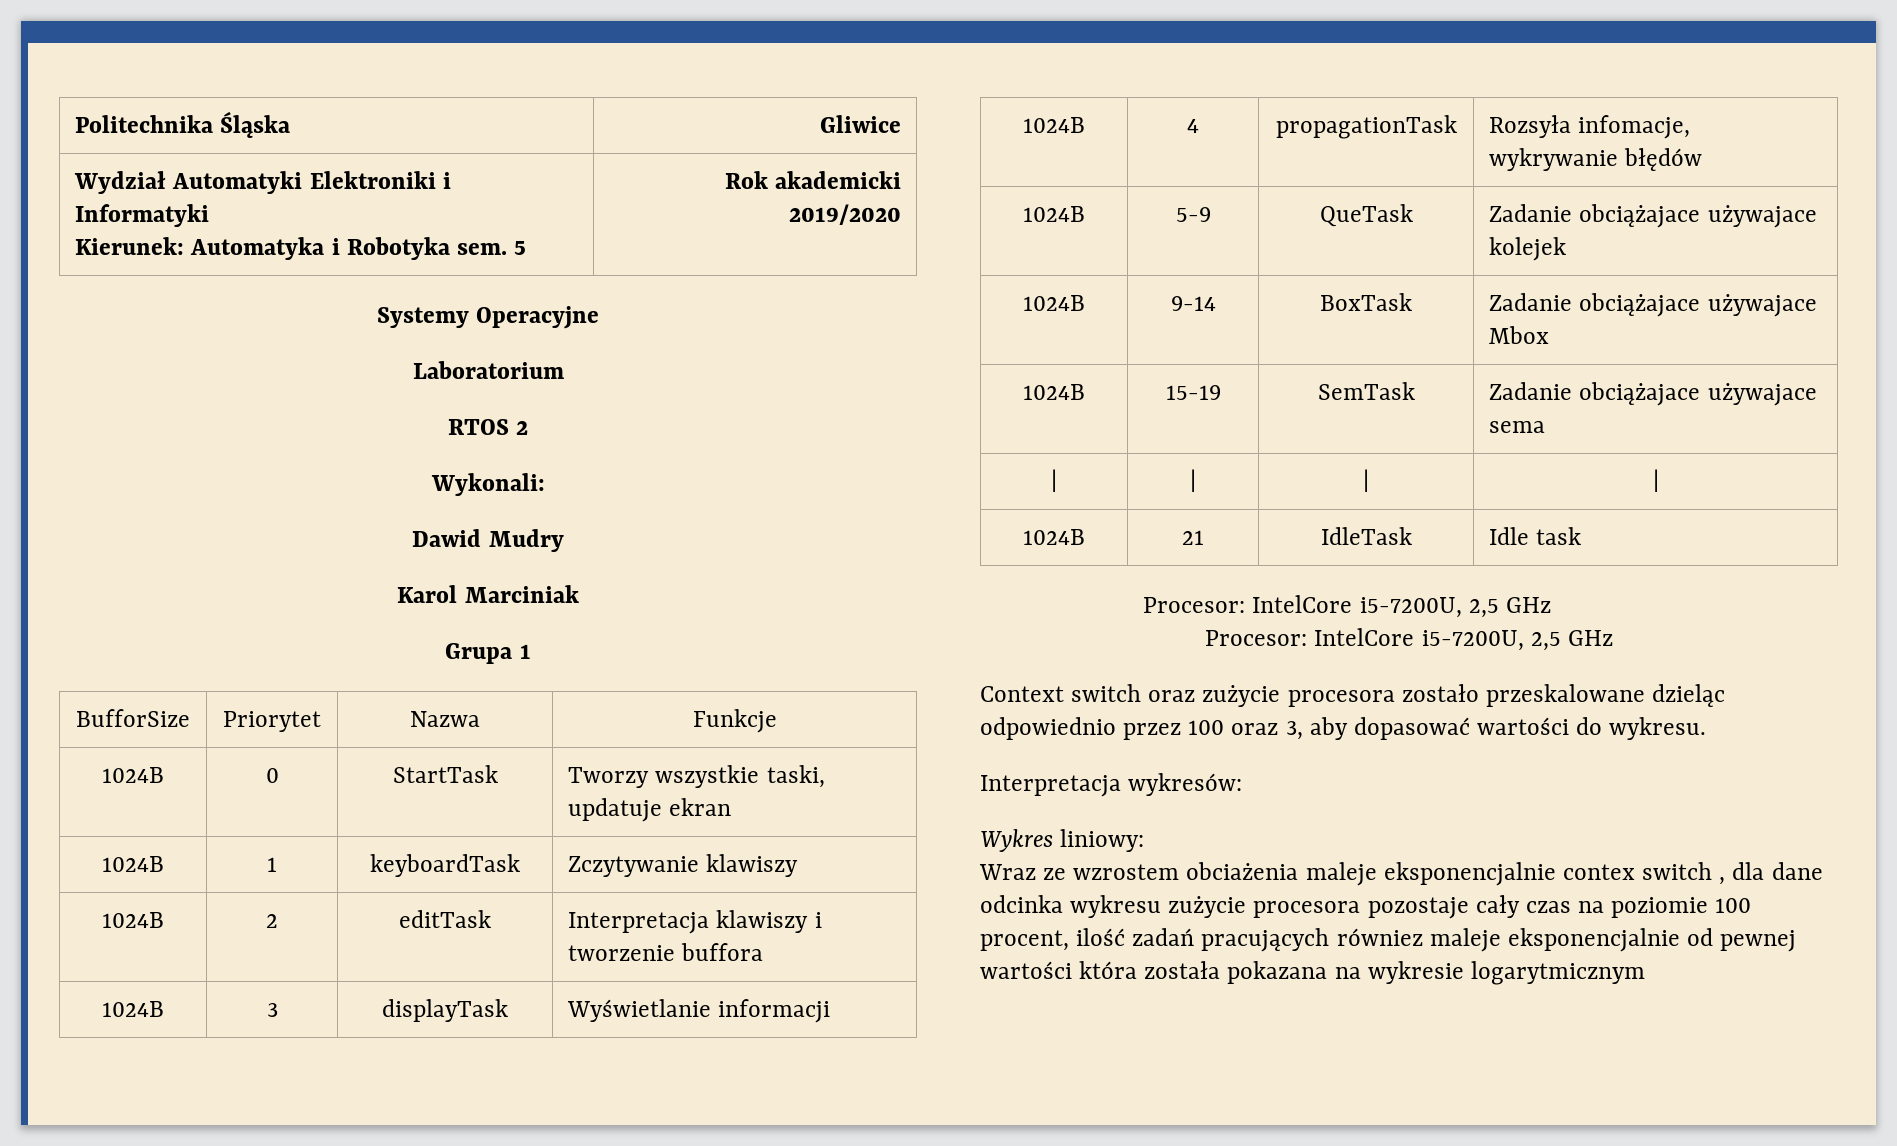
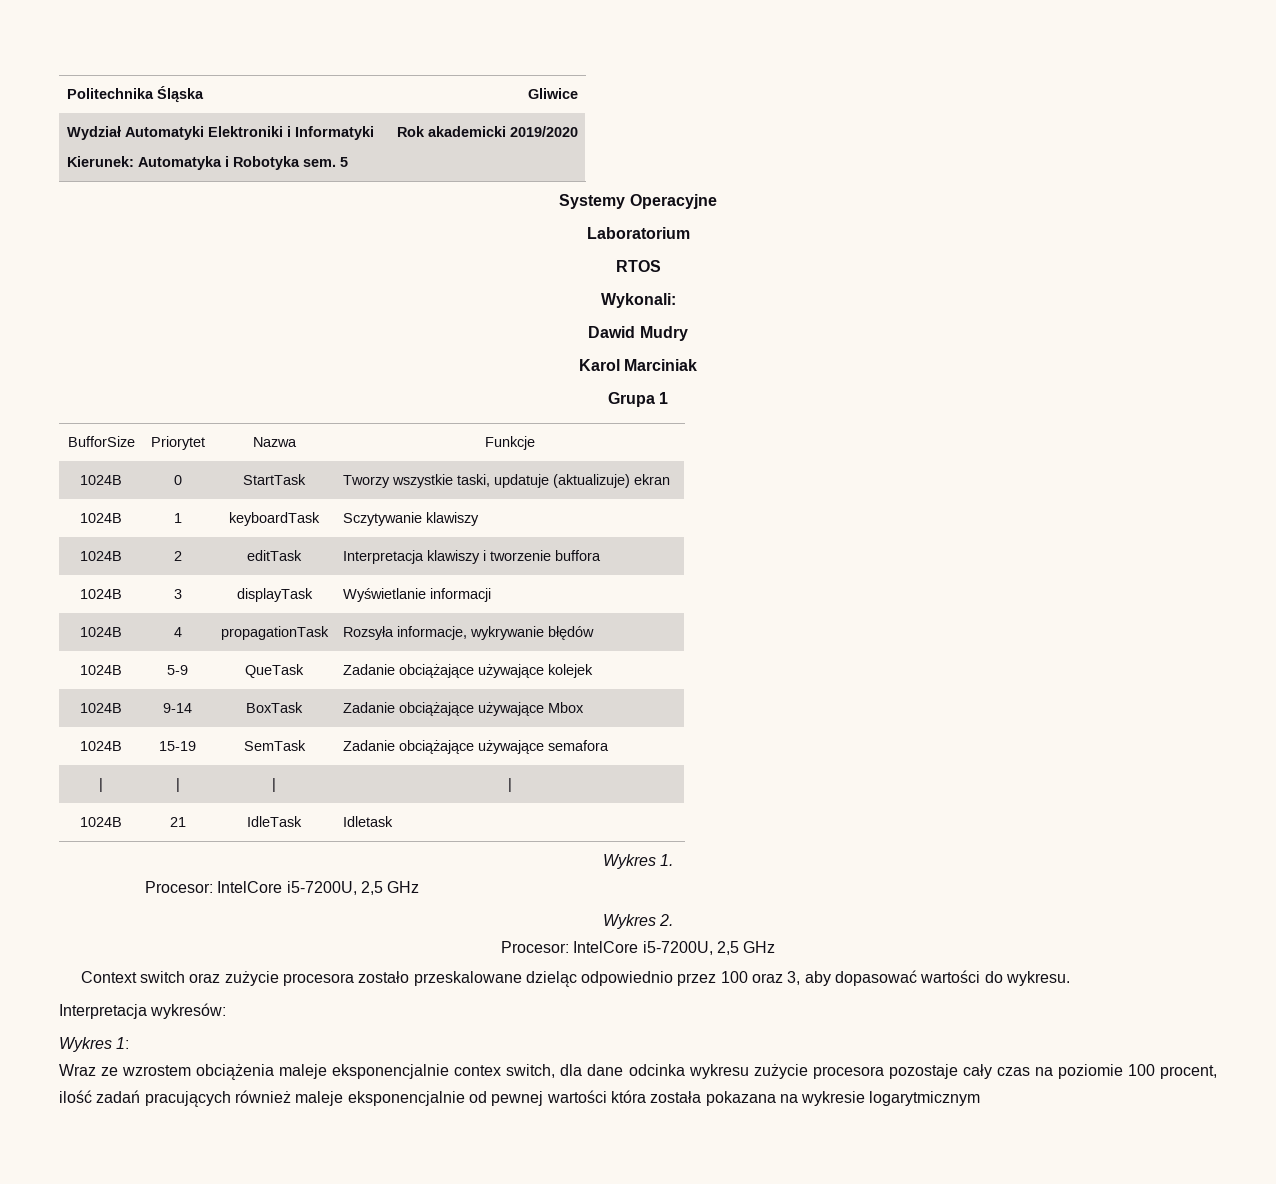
[516,421,529,435] 2 -> (661, 266) none
(663, 810) none -> [552,474,630,488] (aktualizuje)
[568,856,700,877] Zczytywanie -> [342,512,422,526] Sczytywanie
[1578,115,1691,139] infomacje, -> [396,626,467,640] informacje,
[1579,204,1817,228] obciążajace używajace -> [398,664,544,678] obciążające używające
[1579,293,1817,317] obciążajace używajace -> [398,702,544,716] obciążające używające
[1579,382,1817,406] [1489,421,1546,433] obciążajace używajace sema -> [398,740,609,754] obciążające używające semafora
[1489,527,1582,545] [1143,595,1551,618] Idle task // Procesor: IntelCore i5-7200U, 2,5 GHz -> [342,816,393,827] [602,854,674,869] [145,881,420,895] [602,914,674,929] Idletask // Wykres 1. // Procesor: IntelCore i5-7200U, 2,5 GHz // Wykres 2.
[1060,829,1145,852] liniowy: -> [116,1037,130,1049] 1:
[1186,862,1299,880] obciażenia -> [196,1064,275,1080] obciążenia
[1642,862,1726,885] switch , -> [506,1064,556,1078] switch,
[1336,928,1423,946] równiez -> [234,1090,291,1103] również

